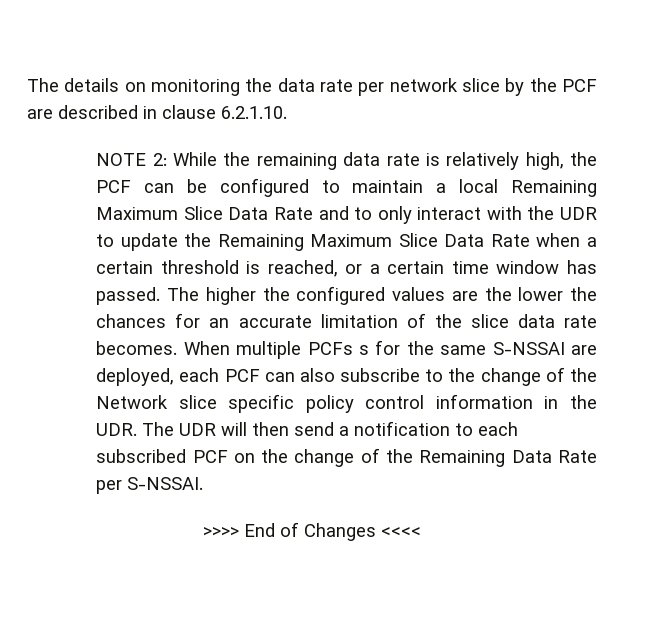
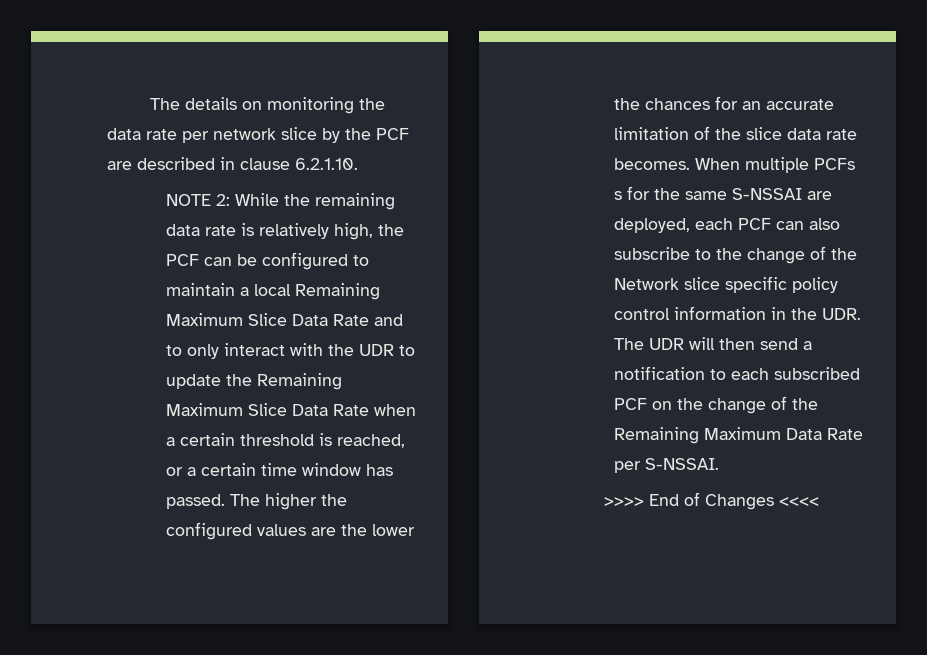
(506, 458) none -> [704,427,782,440] Maximum

